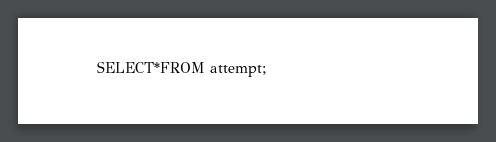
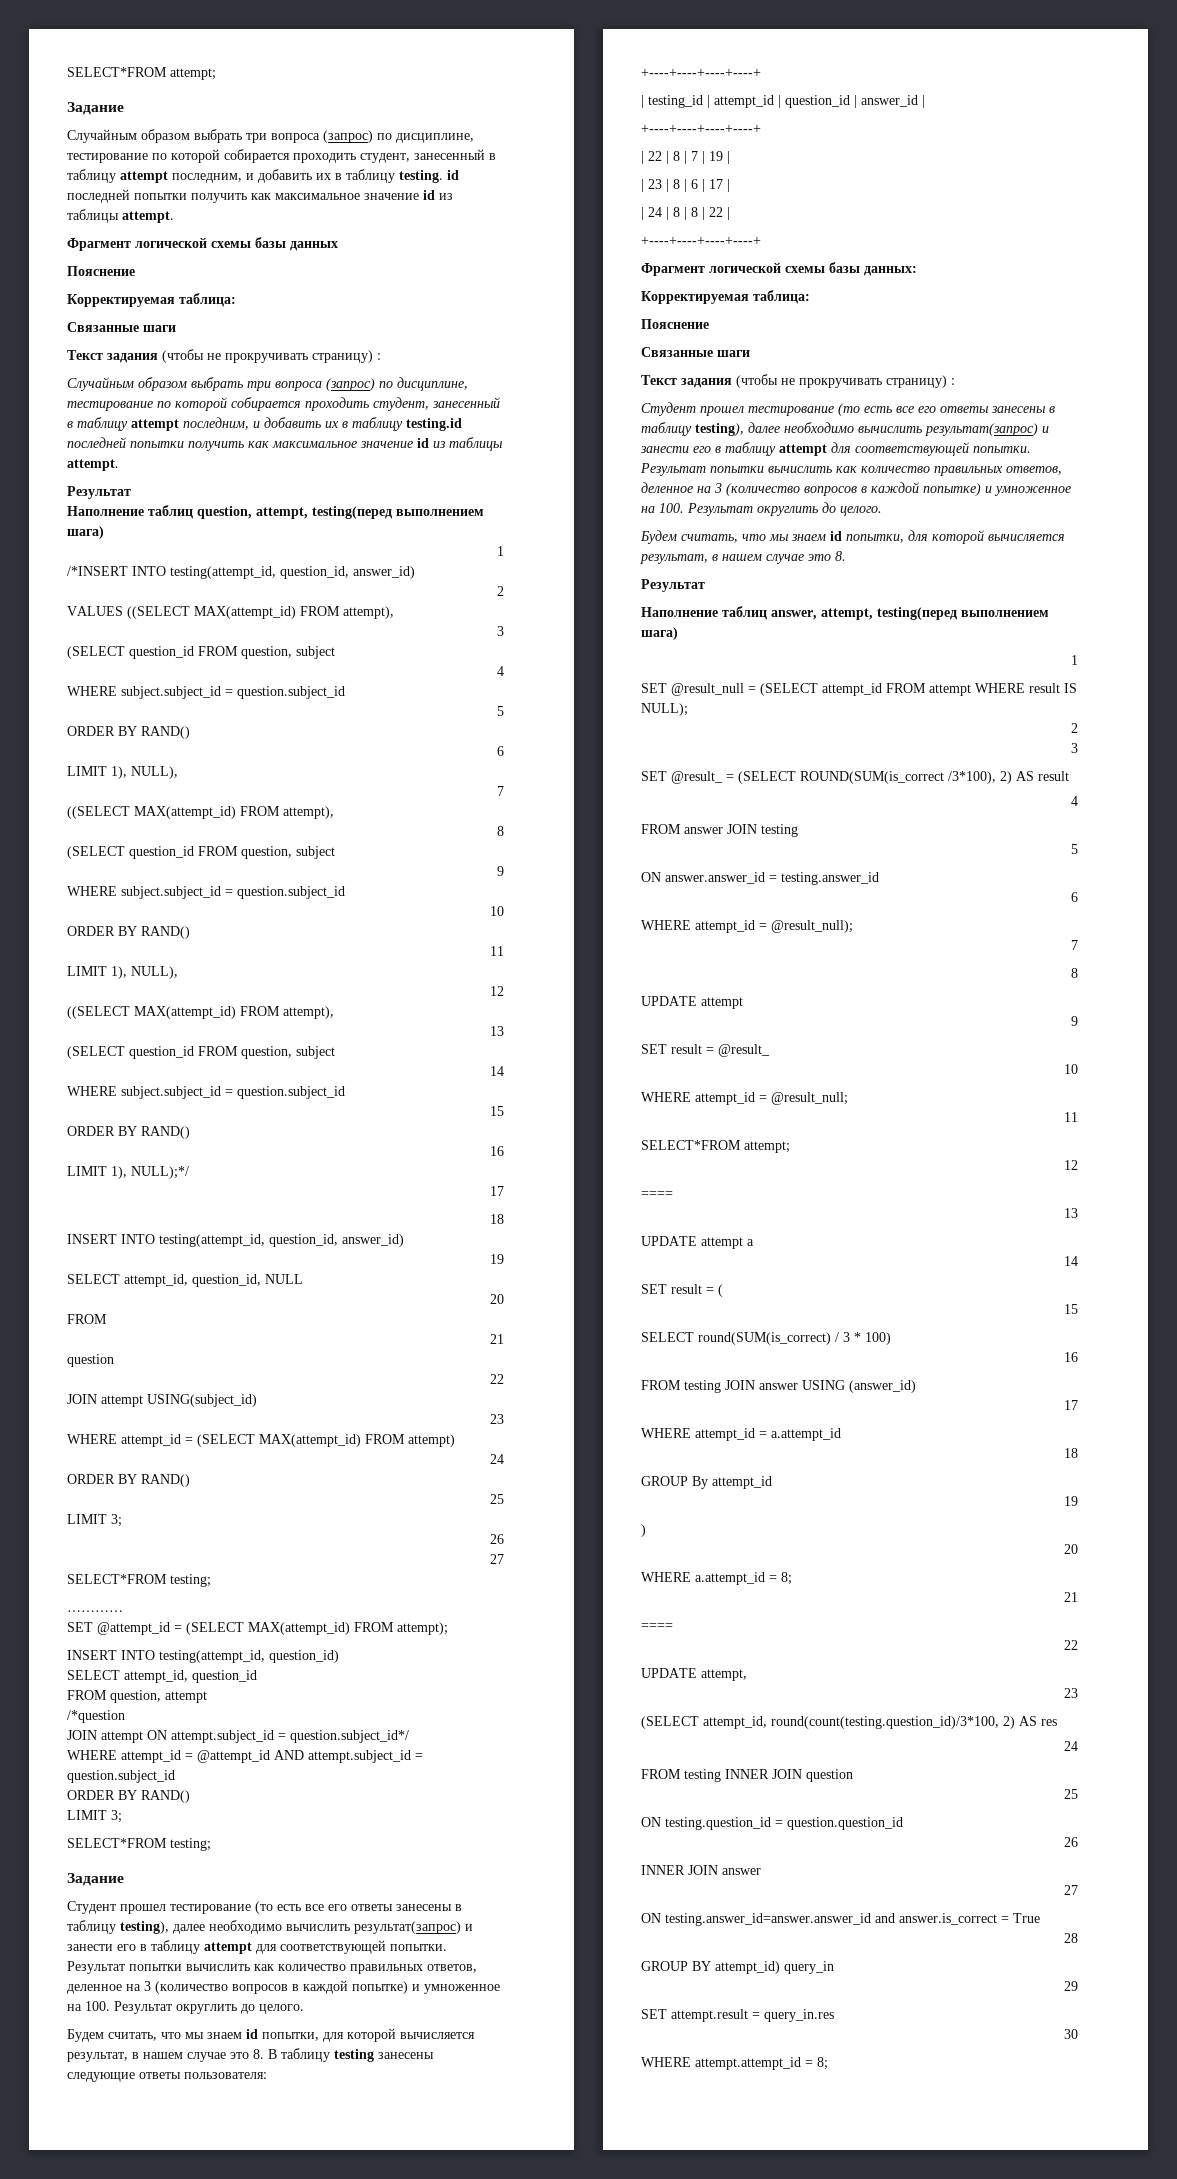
[97,61,267,77] SELECT*FROM attempt; -> [67,67,216,80] [67,102,124,115] [67,129,474,143] [67,149,496,163] [67,169,459,183] [67,189,453,203] [67,209,174,223] [67,237,338,251] [67,266,135,276] [67,293,236,307] [67,322,176,332] [67,349,381,363] [67,377,468,391] [67,397,500,411] [67,417,462,431] [67,437,502,451] [67,459,119,471] [67,486,131,499] [67,505,484,519] [67,526,104,539] [497,546,504,556] [67,566,415,579] [497,586,504,596] [67,606,394,619] [497,626,504,636] [67,646,335,659] [497,666,504,676] [67,686,345,699] [497,706,504,716] [67,726,190,739] [497,746,504,756] [67,766,178,779] [497,786,504,796] [67,806,334,819] [497,826,504,836] [67,846,335,859] [497,866,504,876] [67,886,345,899] [490,906,504,916] [67,926,190,939] [490,946,504,956] [67,966,178,979] [490,986,504,996] [67,1006,334,1019] [490,1026,504,1036] [67,1046,335,1059] [490,1066,504,1076] [67,1086,345,1099] [490,1106,504,1116] [67,1126,190,1139] [490,1146,504,1156] [67,1166,189,1179] [490,1186,504,1196] [490,1214,504,1224] [67,1234,404,1247] [490,1254,504,1264] [67,1274,303,1287] [490,1294,504,1304] [67,1314,107,1324] [490,1334,504,1344] [67,1354,114,1367] [490,1374,504,1384] [67,1394,257,1407] [490,1414,504,1424] [67,1434,455,1447] [490,1454,504,1464] [67,1474,190,1487] [490,1494,504,1504] [67,1514,122,1527] [490,1534,504,1544] [490,1554,504,1564] [67,1574,211,1587] [67,1610,123,1612] [67,1622,448,1635] [67,1650,339,1663] [67,1670,257,1683] [67,1690,207,1703] [67,1710,125,1723] [67,1730,409,1743] [67,1750,423,1763] [67,1770,175,1783] [67,1790,190,1803] [67,1810,122,1823] [67,1838,211,1851] [67,1873,124,1886] [67,1901,462,1914] [67,1920,473,1934] [67,1940,447,1954] [67,1961,477,1974] [67,1980,500,1994] [67,2001,304,2014] [67,2028,475,2042] [67,2048,434,2062] [67,2072,267,2082] [641,68,761,77] [641,95,925,108] [641,124,761,133] [641,151,730,164] [641,179,730,192] [641,207,730,220] [641,236,761,245] [641,262,917,276] [641,290,810,304] [641,319,709,329] [641,347,750,357] [641,374,955,388] [641,402,1055,416] [641,422,1049,436] [640,442,1031,456] [640,463,1062,476] [641,482,1071,496] [641,502,882,516] [640,530,1065,544] [640,551,846,564] [641,579,705,592] [641,606,1049,620] [641,627,678,640] [1071,655,1078,665] [641,683,1077,696] [641,703,688,716] [1071,723,1078,733] [1071,743,1078,753] [641,771,1069,784] [1071,796,1078,806] [641,824,798,837] [1071,844,1078,854] [641,872,879,885] [1071,892,1078,902] [641,920,853,933] [1071,940,1078,950] [1071,968,1078,978] [641,996,743,1009] [1071,1016,1078,1026] [641,1044,770,1057] [1064,1064,1078,1074] [641,1092,848,1105] [1064,1112,1078,1122] [641,1140,790,1153] [1064,1160,1078,1170] [641,1191,673,1198] [1064,1208,1078,1218] [641,1236,754,1249] [1064,1256,1078,1266] [641,1284,723,1297] [1064,1304,1078,1314] [641,1332,891,1345] [1064,1352,1078,1362] [641,1380,916,1393] [1064,1400,1078,1410] [641,1428,841,1441] [1064,1448,1078,1458] [641,1476,772,1489] [1064,1496,1078,1506] [641,1524,646,1537] [1064,1544,1078,1554] [641,1572,792,1585] [1064,1592,1078,1602] [641,1623,673,1630] [1064,1640,1078,1650] [641,1668,747,1681] [1064,1688,1078,1698] [641,1716,1057,1729] [1064,1741,1078,1751] [641,1769,853,1782] [1064,1789,1078,1799] [641,1817,903,1830] [1064,1837,1078,1847] [641,1865,761,1875] [1064,1885,1078,1895] [641,1913,1040,1926] [1064,1933,1078,1943] [641,1961,834,1974] [1064,1981,1078,1991] [641,2009,834,2022] [1064,2029,1078,2039] [641,2057,828,2070] SELECT*FROM attempt; // Задание // Случайным образом выбрать три вопроса (запрос) по дисциплине, тестирование по которой собирается проходить студент, занесенный в таблицу attempt последним, и добавить их в таблицу testing. id последней попытки получить как максимальное значение id из таблицы attempt. // Фрагмент логической схемы базы данных // Пояснение // Корректируемая таблица: // Связанные шаги // Текст задания (чтобы не прокручивать страницу) : // Случайным образом выбрать три вопроса (запрос) по дисциплине, тестирование по которой собирается проходить студент, занесенный в таблицу attempt последним, и добавить их в таблицу testing.id последней попытки получить как максимальное значение id из таблицы attempt. // Результат // Наполнение таблиц question, attempt, testing(перед выполнением шага) // 1 // /*INSERT INTO testing(attempt_id, question_id, answer_id) // 2 // VALUES ((SELECT MAX(attempt_id) FROM attempt), // 3 // (SELECT question_id FROM question, subject // 4 // WHERE subject.subject_id = question.subject_id // 5 // ORDER BY RAND() // 6 // LIMIT 1), NULL), // 7 // ((SELECT MAX(attempt_id) FROM attempt), // 8 // (SELECT question_id FROM question, subject // 9 // WHERE subject.subject_id = question.subject_id // 10 // ORDER BY RAND() // 11 // LIMIT 1), NULL), // 12 // ((SELECT MAX(attempt_id) FROM attempt), // 13 // (SELECT question_id FROM question, subject // 14 // WHERE subject.subject_id = question.subject_id // 15 // ORDER BY RAND() // 16 // LIMIT 1), NULL);*/ // 17 // 18 // INSERT INTO testing(attempt_id, question_id, answer_id) // 19 // SELECT attempt_id, question_id, NULL // 20 // FROM // 21 // question // 22 // JOIN attempt USING(subject_id) // 23 // WHERE attempt_id = (SELECT MAX(attempt_id) FROM attempt) // 24 // ORDER BY RAND() // 25 // LIMIT 3; // 26 // 27 // SELECT*FROM testing; // ………… // SET @attempt_id = (SELECT MAX(attempt_id) FROM attempt); // INSERT INTO testing(attempt_id, question_id) // SELECT attempt_id, question_id // FROM question, attempt // /*question // JOIN attempt ON attempt.subject_id = question.subject_id*/ // WHERE attempt_id = @attempt_id AND attempt.subject_id = question.subject_id // ORDER BY RAND() // LIMIT 3; // SELECT*FROM testing; // Задание // Студент прошел тестирование (то есть все его ответы занесены в таблицу testing), далее необходимо вычислить результат(запрос) и занести его в таблицу attempt для соответствующей попытки. Результат попытки вычислить как количество правильных ответов, деленное на 3 (количество вопросов в каждой попытке) и умноженное на 100. Результат округлить до целого. // Будем считать, что мы знаем id попытки, для которой вычисляется результат, в нашем случае это 8. В таблицу testing занесены следующие ответы пользователя: // +----+----+----+----+ // | testing_id | attempt_id | question_id | answer_id | // +----+----+----+----+ // | 22 | 8 | 7 | 19 | // | 23 | 8 | 6 | 17 | // | 24 | 8 | 8 | 22 | // +----+----+----+----+ // Фрагмент логической схемы базы данных: // Корректируемая таблица: // Пояснение // Связанные шаги // Текст задания (чтобы не прокручивать страницу) : // Студент прошел тестирование (то есть все его ответы занесены в таблицу testing), далее необходимо вычислить результат(запрос) и занести его в таблицу attempt для соответствующей попытки. Результат попытки вычислить как количество правильных ответов, деленное на 3 (количество вопросов в каждой попытке) и умноженное на 100. Результат округлить до целого. // Будем считать, что мы знаем id попытки, для которой вычисляется результат, в нашем случае это 8. // Результат // Наполнение таблиц answer, attempt, testing(перед выполнением шага) // 1 // SET @result_null = (SELECT attempt_id FROM attempt WHERE result IS NULL); // 2 // 3 // SET @result_ = (SELECT ROUND(SUM(is_correct /3*100), 2) AS result // 4 // FROM answer JOIN testing // 5 // ON answer.answer_id = testing.answer_id // 6 // WHERE attempt_id = @result_null); // 7 // 8 // UPDATE attempt // 9 // SET result = @result_ // 10 // WHERE attempt_id = @result_null; // 11 // SELECT*FROM attempt; // 12 // ==== // 13 // UPDATE attempt a // 14 // SET result = ( // 15 // SELECT round(SUM(is_correct) / 3 * 100) // 16 // FROM testing JOIN answer USING (answer_id) // 17 // WHERE attempt_id = a.attempt_id // 18 // GROUP By attempt_id // 19 // ) // 20 // WHERE a.attempt_id = 8; // 21 // ==== // 22 // UPDATE attempt, // 23 // (SELECT attempt_id, round(count(testing.question_id)/3*100, 2) AS res // 24 // FROM testing INNER JOIN question // 25 // ON testing.question_id = question.question_id // 26 // INNER JOIN answer // 27 // ON testing.answer_id=answer.answer_id and answer.is_correct = True // 28 // GROUP BY attempt_id) query_in // 29 // SET attempt.result = query_in.res // 30 // WHERE attempt.attempt_id = 8;

